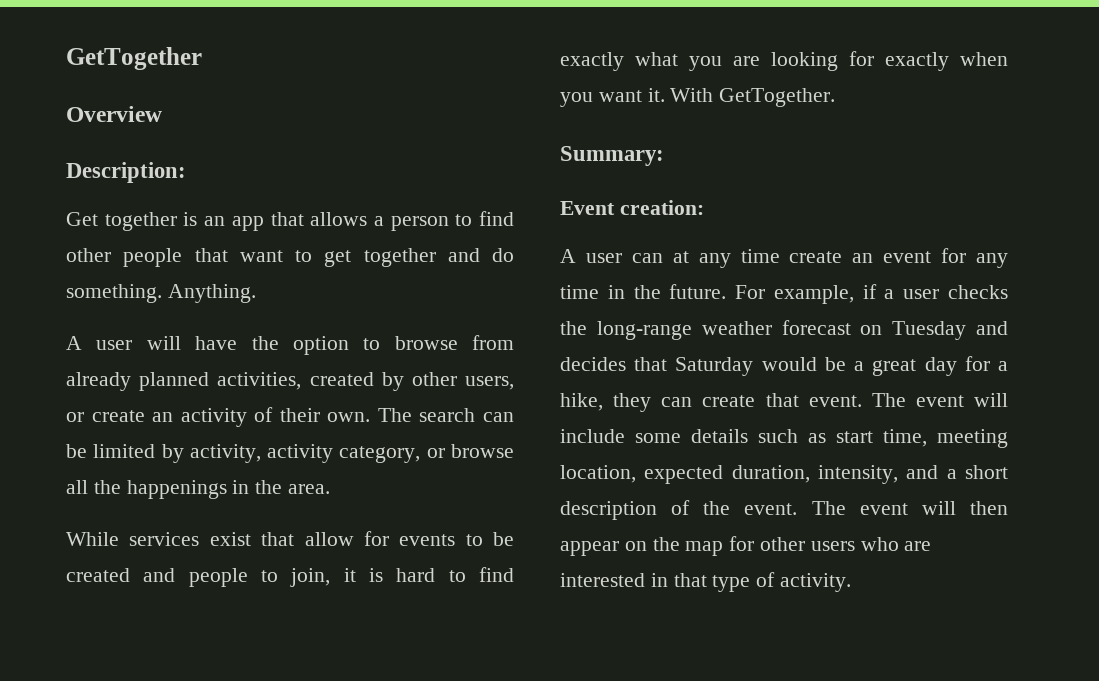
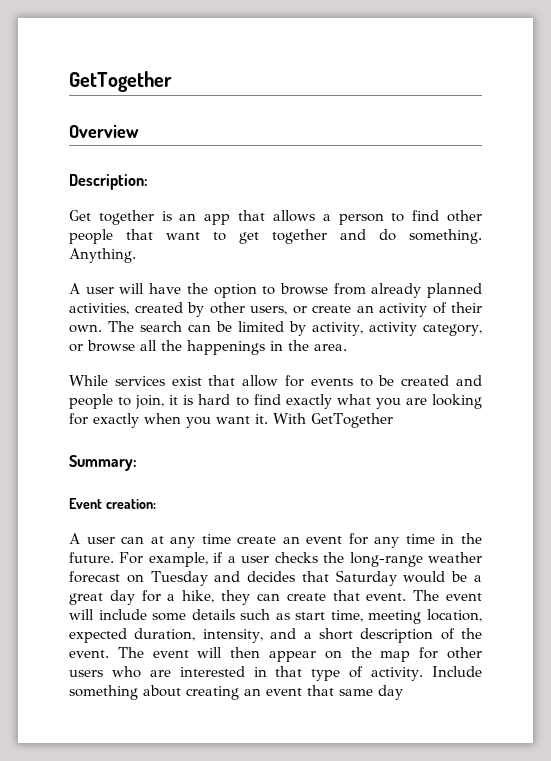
[719,88,836,107] GetTogether. -> [311,413,393,428] GetTogether
(852, 582) none -> [432,666,482,677] [69,685,403,700] Include something about creating an event that same day

